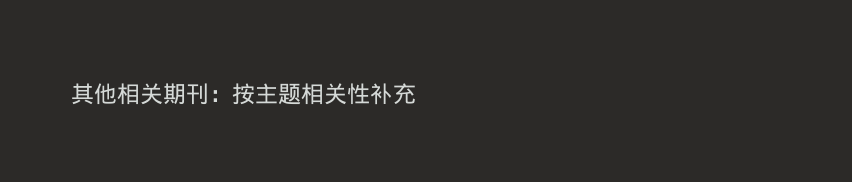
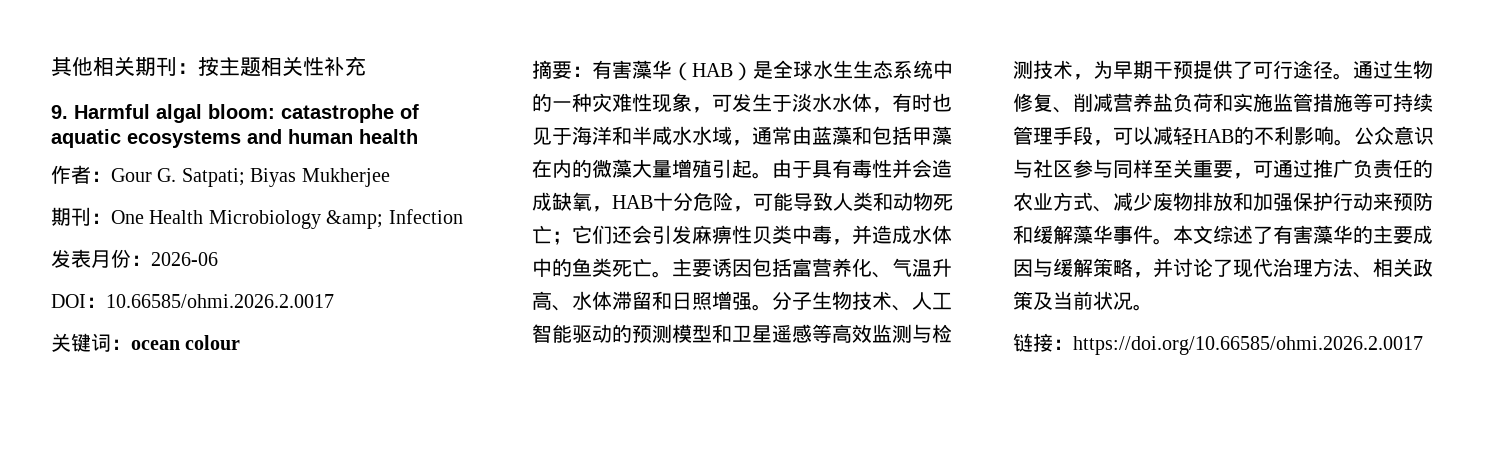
(416, 94) none -> [51,104,419,123] [51,129,418,148] [51,165,390,187] [51,207,463,229] [51,249,218,268] [51,294,334,308] [51,333,241,352] [532,60,953,81] [532,93,952,113] [532,126,952,146] [532,159,952,179] [532,192,953,212] [532,225,952,245] [532,258,952,278] [532,291,952,311] [532,324,952,343] [1013,60,1433,80] [1013,93,1433,113] [1013,126,1434,146] [1013,159,1433,179] [1013,192,1433,212] [1013,225,1433,245] [1013,258,1433,278] [1013,291,1153,311] [1013,333,1423,355] // 9. Harmful algal bloom: catastrophe of aquatic ecosystems and human health // 作者：Gour G. Satpati; Biyas Mukherjee // 期刊：One Health Microbiology &amp; Infection // 发表月份：2026-06 // DOI：10.66585/ohmi.2026.2.0017 // 关键词：ocean colour // 摘要：有害藻华（HAB）是全球水生生态系统中的一种灾难性现象，可发生于淡水水体，有时也见于海洋和半咸水水域，通常由蓝藻和包括甲藻在内的微藻大量增殖引起。由于具有毒性并会造成缺氧，HAB十分危险，可能导致人类和动物死亡；它们还会引发麻痹性贝类中毒，并造成水体中的鱼类死亡。主要诱因包括富营养化、气温升高、水体滞留和日照增强。分子生物技术、人工智能驱动的预测模型和卫星遥感等高效监测与检测技术，为早期干预提供了可行途径。通过生物修复、削减营养盐负荷和实施监管措施等可持续管理手段，可以减轻HAB的不利影响。公众意识与社区参与同样至关重要，可通过推广负责任的农业方式、减少废物排放和加强保护行动来预防和缓解藻华事件。本文综述了有害藻华的主要成因与缓解策略，并讨论了现代治理方法、相关政策及当前状况。 // 链接：https://doi.org/10.66585/ohmi.2026.2.0017

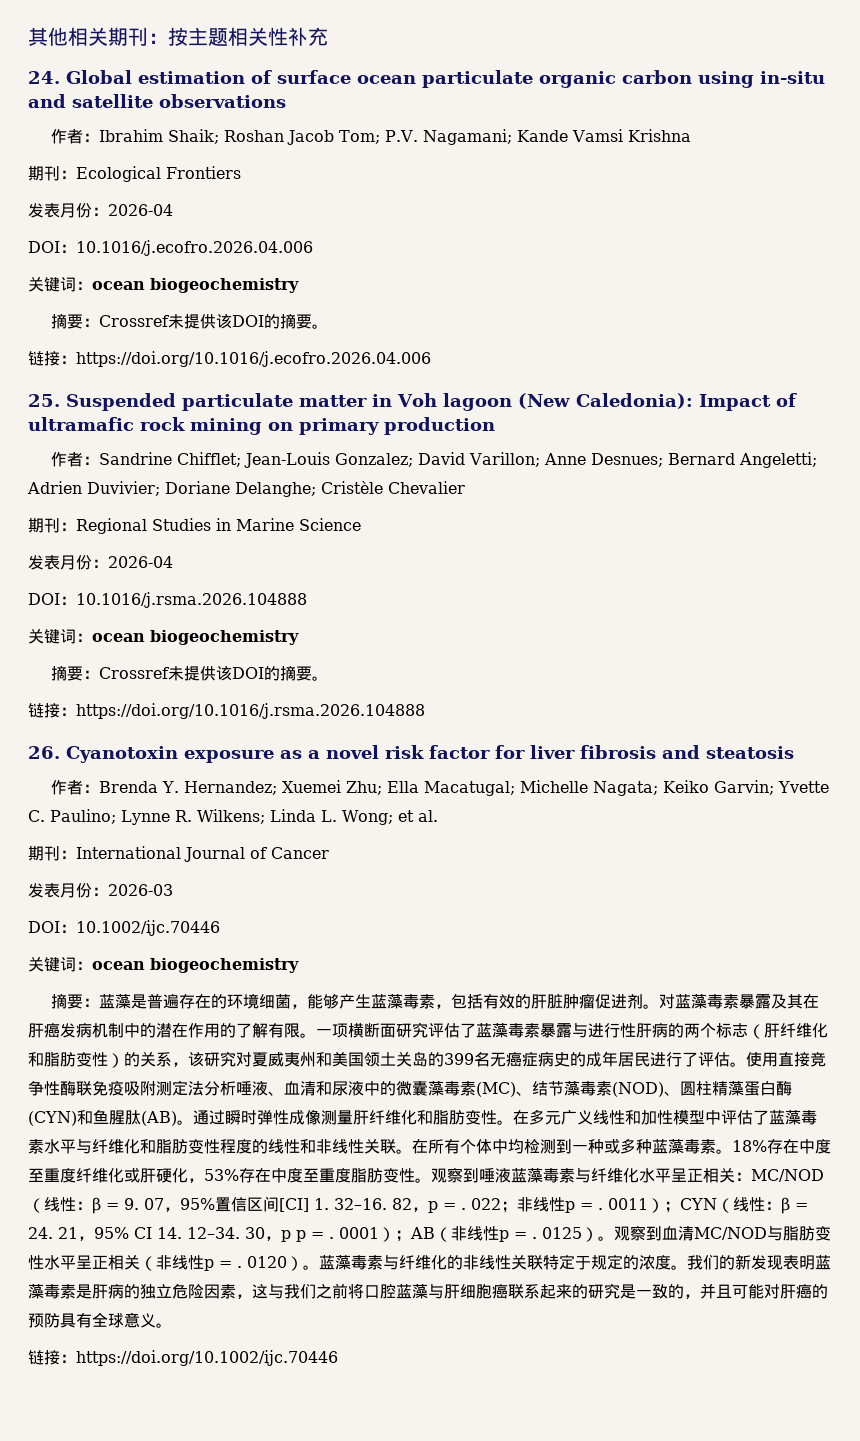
[51,104,419,123] [51,129,418,148] [51,165,390,187] [51,207,463,229] [51,249,218,268] [51,294,334,308] [51,333,241,352] [532,60,953,81] [532,93,952,113] [532,126,952,146] [532,159,952,179] [532,192,953,212] [532,225,952,245] [532,258,952,278] [532,291,952,311] [532,324,952,343] [1013,60,1433,80] [1013,93,1433,113] [1013,126,1434,146] [1013,159,1433,179] [1013,192,1433,212] [1013,225,1433,245] [1013,258,1433,278] [1013,291,1153,311] [1013,333,1423,355] 9. Harmful algal bloom: catastrophe of aquatic ecosystems and human health // 作者：Gour G. Satpati; Biyas Mukherjee // 期刊：One Health Microbiology &amp; Infection // 发表月份：2026-06 // DOI：10.66585/ohmi.2026.2.0017 // 关键词：ocean colour // 摘要：有害藻华（HAB）是全球水生生态系统中的一种灾难性现象，可发生于淡水水体，有时也见于海洋和半咸水水域，通常由蓝藻和包括甲藻在内的微藻大量增殖引起。由于具有毒性并会造成缺氧，HAB十分危险，可能导致人类和动物死亡；它们还会引发麻痹性贝类中毒，并造成水体中的鱼类死亡。主要诱因包括富营养化、气温升高、水体滞留和日照增强。分子生物技术、人工智能驱动的预测模型和卫星遥感等高效监测与检测技术，为早期干预提供了可行途径。通过生物修复、削减营养盐负荷和实施监管措施等可持续管理手段，可以减轻HAB的不利影响。公众意识与社区参与同样至关重要，可通过推广负责任的农业方式、减少废物排放和加强保护行动来预防和缓解藻华事件。本文综述了有害藻华的主要成因与缓解策略，并讨论了现代治理方法、相关政策及当前状况。 // 链接：https://doi.org/10.66585/ohmi.2026.2.0017 -> [28,70,825,88] [28,94,286,108] [51,129,692,145] [28,166,241,182] [28,203,173,218] [28,240,313,256] [28,277,299,293] [51,313,329,329] [28,351,431,367] [28,393,797,411] [28,417,495,435] [51,452,818,468] [27,481,465,497] [28,518,361,534] [28,555,173,570] [28,592,307,608] [28,629,299,645] [51,665,329,681] [28,703,425,719] [28,745,794,763] [51,780,830,796] [28,809,438,825] [28,846,329,862] [28,883,173,898] [28,920,220,936] [28,957,299,973] [51,993,820,1009] [28,1022,828,1039] [28,1051,826,1068] [28,1080,792,1097] [28,1109,817,1126] [28,1138,831,1154] [28,1167,824,1183] [28,1196,808,1214] [28,1225,831,1242] [28,1254,831,1271] [28,1283,828,1299] [28,1312,172,1328] [28,1350,338,1366] 24. Global estimation of surface ocean particulate organic carbon using in-situ and satellite observations // 作者：Ibrahim Shaik; Roshan Jacob Tom; P.V. Nagamani; Kande Vamsi Krishna // 期刊：Ecological Frontiers // 发表月份：2026-04 // DOI：10.1016/j.ecofro.2026.04.006 // 关键词：ocean biogeochemistry // 摘要：Crossref未提供该DOI的摘要。 // 链接：https://doi.org/10.1016/j.ecofro.2026.04.006 // 25. Suspended particulate matter in Voh lagoon (New Caledonia): Impact of ultramafic rock mining on primary production // 作者：Sandrine Chifflet; Jean-Louis Gonzalez; David Varillon; Anne Desnues; Bernard Angeletti; Adrien Duvivier; Doriane Delanghe; Cristèle Chevalier // 期刊：Regional Studies in Marine Science // 发表月份：2026-04 // DOI：10.1016/j.rsma.2026.104888 // 关键词：ocean biogeochemistry // 摘要：Crossref未提供该DOI的摘要。 // 链接：https://doi.org/10.1016/j.rsma.2026.104888 // 26. Cyanotoxin exposure as a novel risk factor for liver fibrosis and steatosis // 作者：Brenda Y. Hernandez; Xuemei Zhu; Ella Macatugal; Michelle Nagata; Keiko Garvin; Yvette C. Paulino; Lynne R. Wilkens; Linda L. Wong; et al. // 期刊：International Journal of Cancer // 发表月份：2026-03 // DOI：10.1002/ijc.70446 // 关键词：ocean biogeochemistry // 摘要：蓝藻是普遍存在的环境细菌，能够产生蓝藻毒素，包括有效的肝脏肿瘤促进剂。对蓝藻毒素暴露及其在肝癌发病机制中的潜在作用的了解有限。一项横断面研究评估了蓝藻毒素暴露与进行性肝病的两个标志（肝纤维化和脂肪变性）的关系，该研究对夏威夷州和美国领土关岛的399名无癌症病史的成年居民进行了评估。使用直接竞争性酶联免疫吸附测定法分析唾液、血清和尿液中的微囊藻毒素(MC)、结节藻毒素(NOD)、圆柱精藻蛋白酶(CYN)和鱼腥肽(AB)。通过瞬时弹性成像测量肝纤维化和脂肪变性。在多元广义线性和加性模型中评估了蓝藻毒素水平与纤维化和脂肪变性程度的线性和非线性关联。在所有个体中均检测到一种或多种蓝藻毒素。18%存在中度至重度纤维化或肝硬化，53%存在中度至重度脂肪变性。观察到唾液蓝藻毒素与纤维化水平呈正相关：MC/NOD（线性：β = 9. 07，95%置信区间[CI] 1. 32–16. 82，p = . 022；非线性p = . 0011）；CYN（线性：β = 24. 21，95% CI 14. 12–34. 30，p p = . 0001）；AB（非线性p = . 0125）。观察到血清MC/NOD与脂肪变性水平呈正相关（非线性p = . 0120）。蓝藻毒素与纤维化的非线性关联特定于规定的浓度。我们的新发现表明蓝藻毒素是肝病的独立危险因素，这与我们之前将口腔蓝藻与肝细胞癌联系起来的研究是一致的，并且可能对肝癌的预防具有全球意义。 // 链接：https://doi.org/10.1002/ijc.70446

